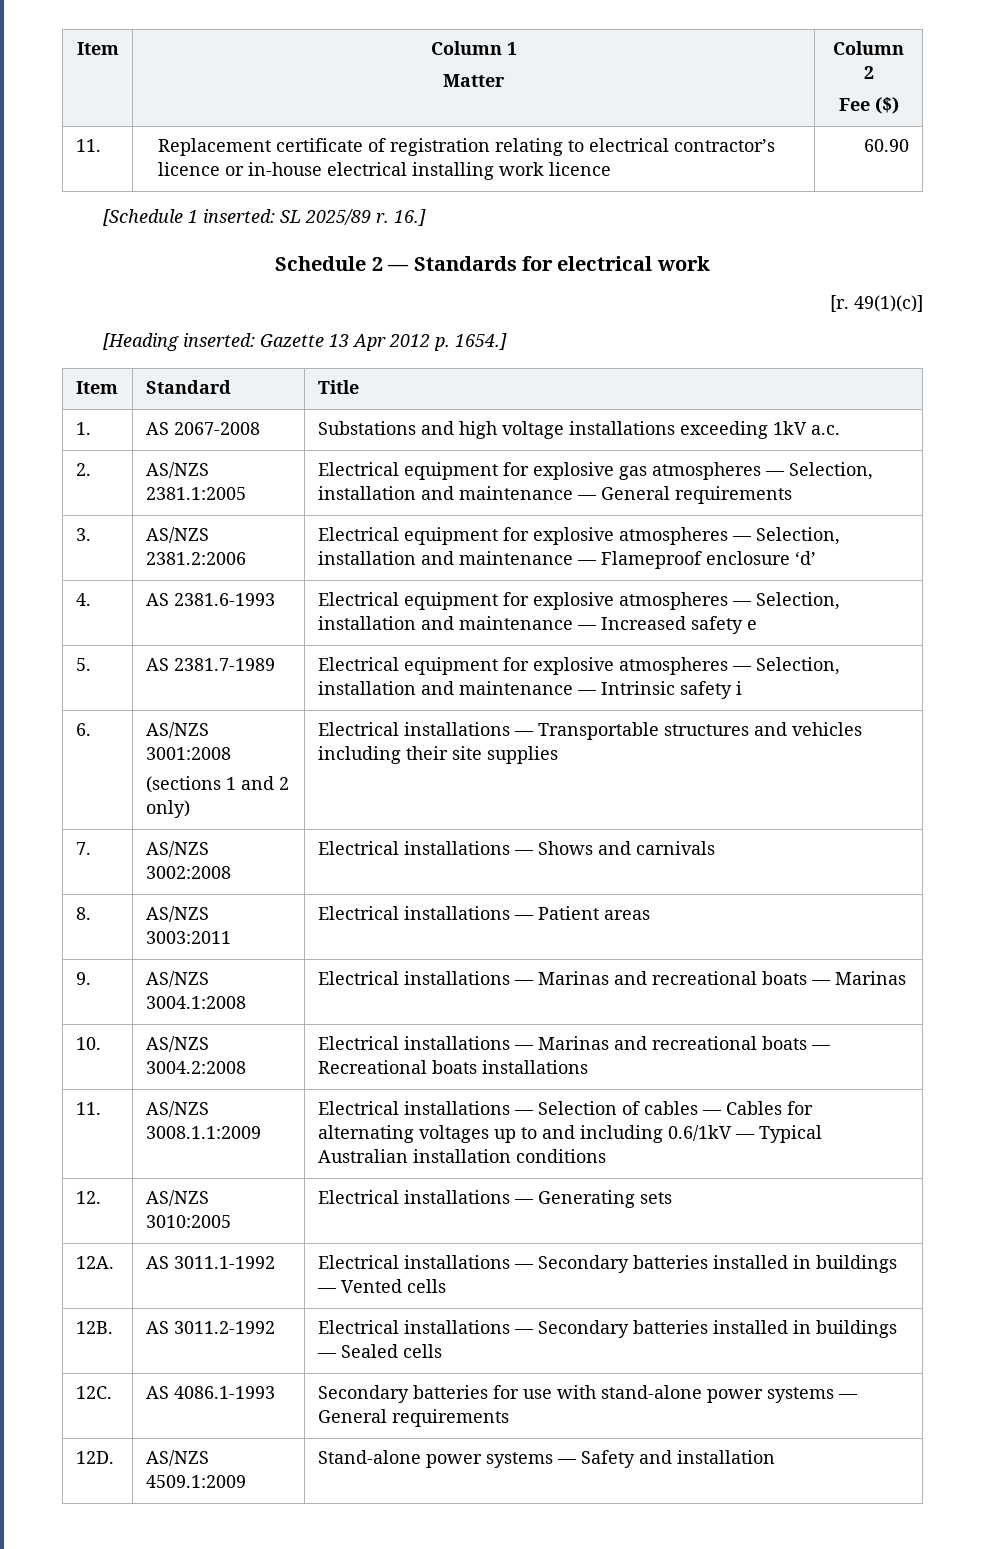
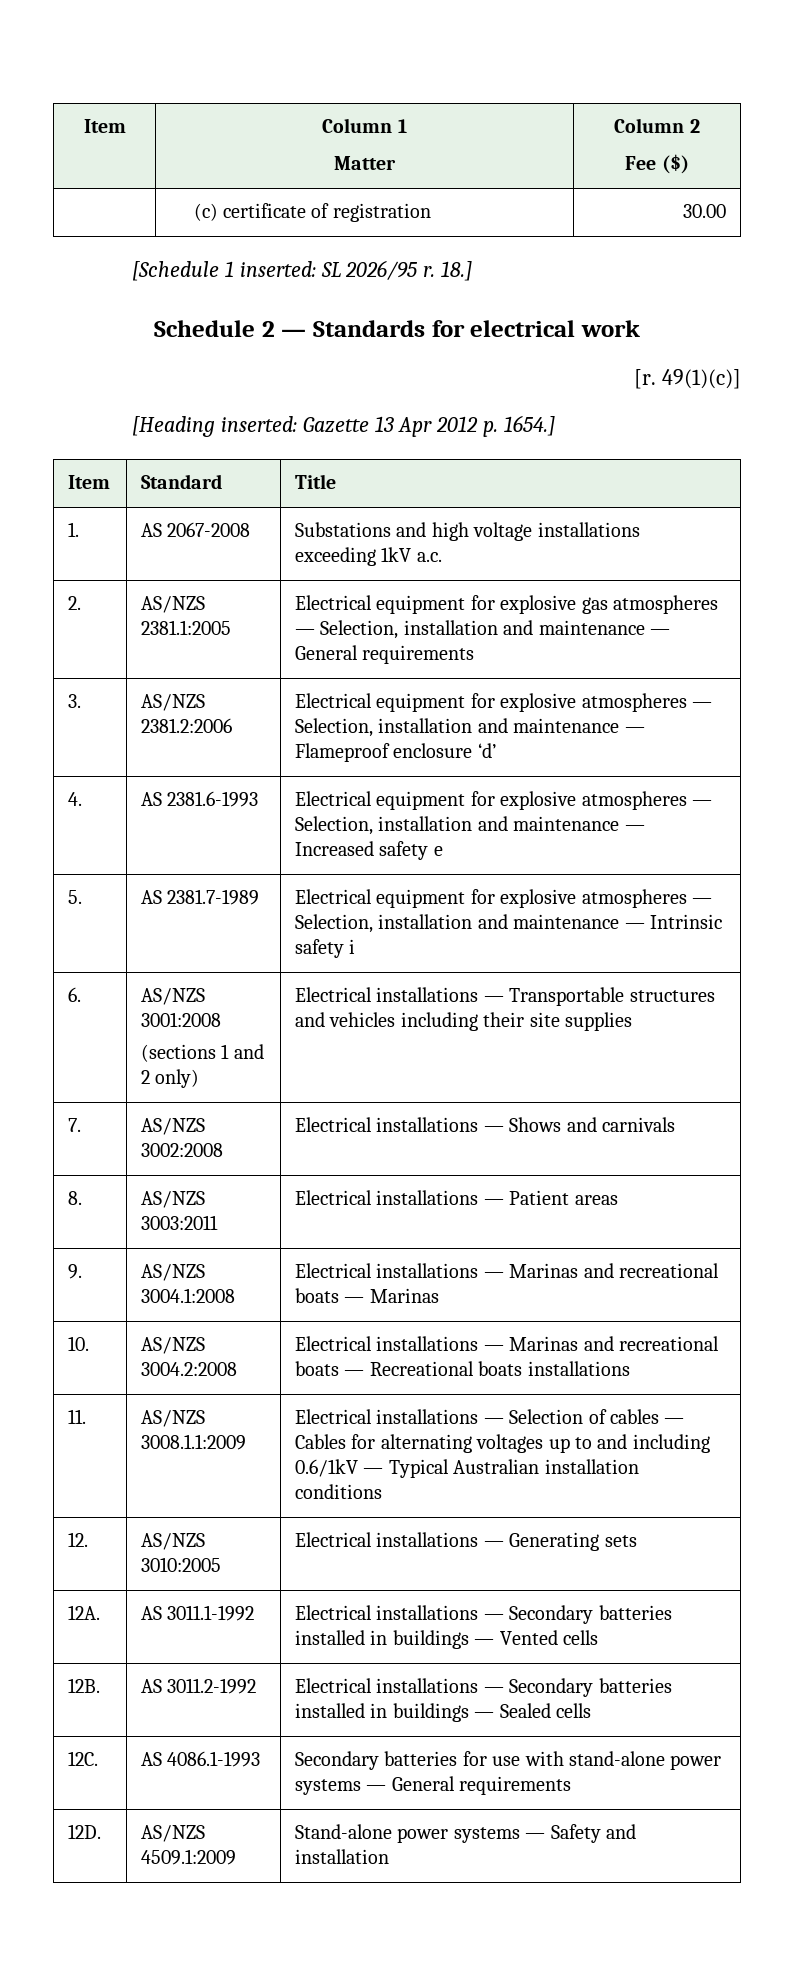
[75,139,101,152] [157,138,271,156] 11. | Replacement -> [193,203,218,221] | (c)
[494,138,775,156] [157,162,611,180] [864,139,910,152] relating to electrical contractor’s licence or in-house electrical installing work licence | 60.90 -> [682,204,726,218] | 30.00
[304,209,426,226] 2025/89 r. 16.] -> [345,260,473,281] 2026/95 r. 18.]

